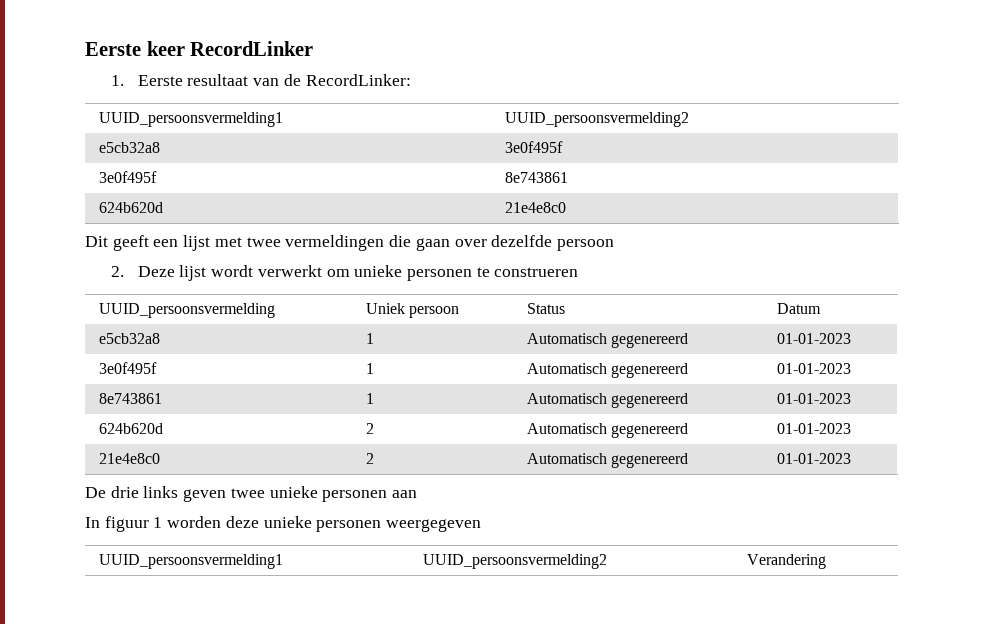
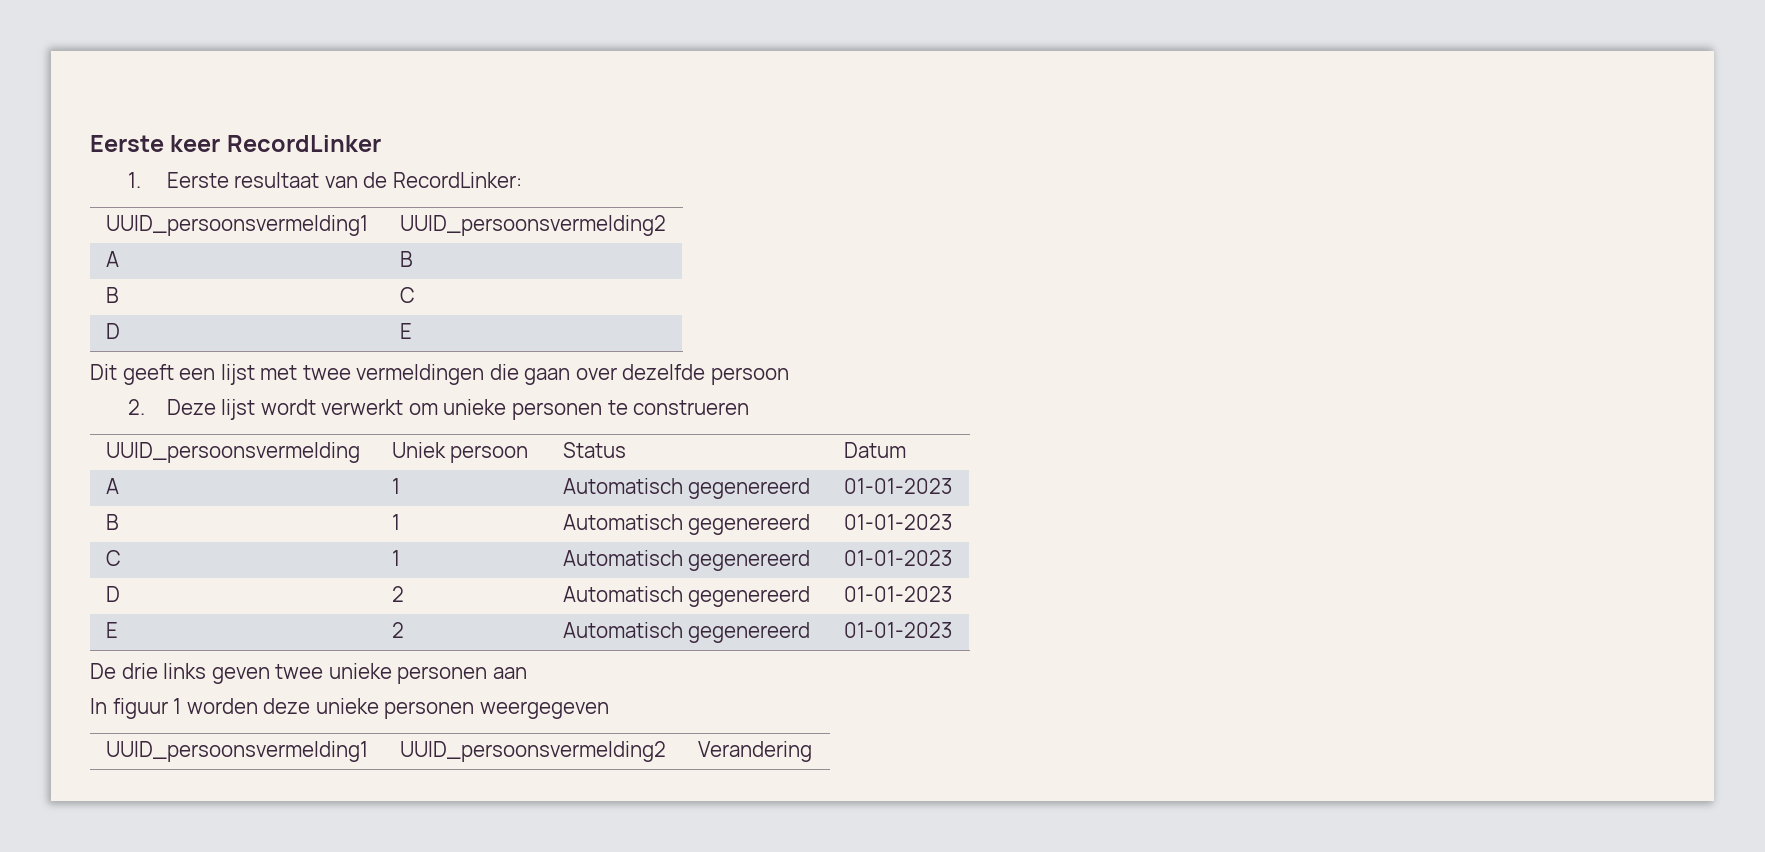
[98,142,160,153] [504,141,563,153] [98,171,157,183] [504,172,568,183] [98,202,163,213] [504,202,566,213] e5cb32a8 | 3e0f495f // 3e0f495f | 8e743861 // 624b620d | 21e4e8c0 -> [105,251,119,267] [399,251,413,267] [105,287,119,303] [399,287,415,303] [105,323,120,339] [399,323,412,339] A | B // B | C // D | E
[98,333,160,344] [365,333,374,344] [526,333,689,348] [776,333,851,344] [98,362,157,374] [365,363,374,374] [526,363,689,378] [776,363,851,374] [98,393,162,404] [365,393,374,404] [526,393,689,408] [776,393,851,404] [98,423,163,434] [365,423,374,434] [526,423,689,438] [776,423,851,434] [98,453,160,464] e5cb32a8 | 1 | Automatisch gegenereerd | 01-01-2023 // 3e0f495f | 1 | Automatisch gegenereerd | 01-01-2023 // 8e743861 | 1 | Automatisch gegenereerd | 01-01-2023 // 624b620d | 2 | Automatisch gegenereerd | 01-01-2023 // 21e4e8c0 -> [105,478,119,494] [391,478,400,494] [562,478,811,499] [843,478,952,494] [105,514,119,530] [391,514,400,530] [562,514,811,535] [843,514,952,530] [105,550,121,566] [391,550,400,566] [562,550,811,571] [843,550,952,566] [105,586,120,602] [391,586,404,602] [562,586,811,607] [843,586,952,602] [105,622,118,638] A | 1 | Automatisch gegenereerd | 01-01-2023 // B | 1 | Automatisch gegenereerd | 01-01-2023 // C | 1 | Automatisch gegenereerd | 01-01-2023 // D | 2 | Automatisch gegenereerd | 01-01-2023 // E

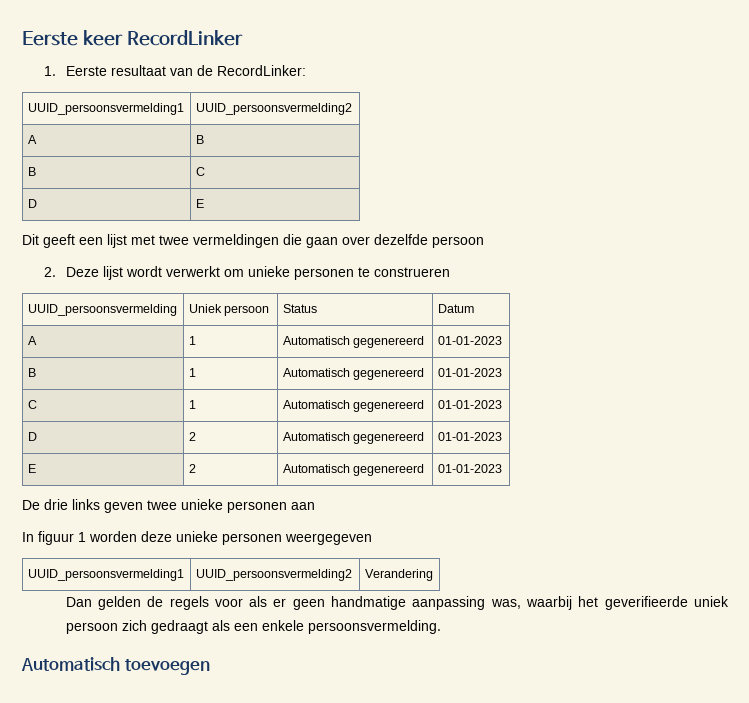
(812, 751) none -> [65,596,729,610] [65,620,441,634] [21,657,210,675] // Dan gelden de regels voor als er geen handmatige aanpassing was, waarbij het geverifieerde uniek persoon zich gedraagt als een enkele persoonsvermelding. // Automatisch toevoegen

